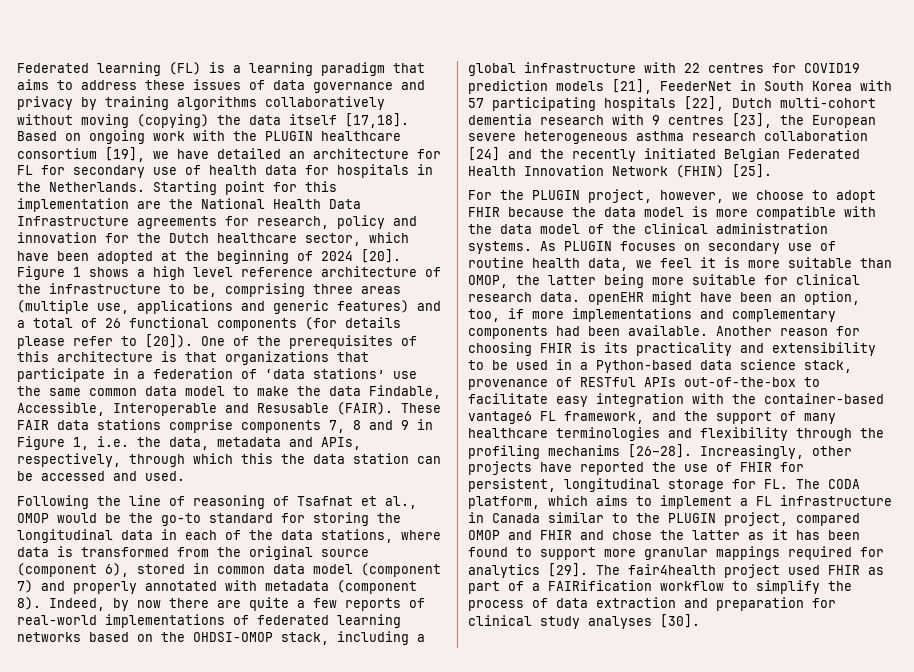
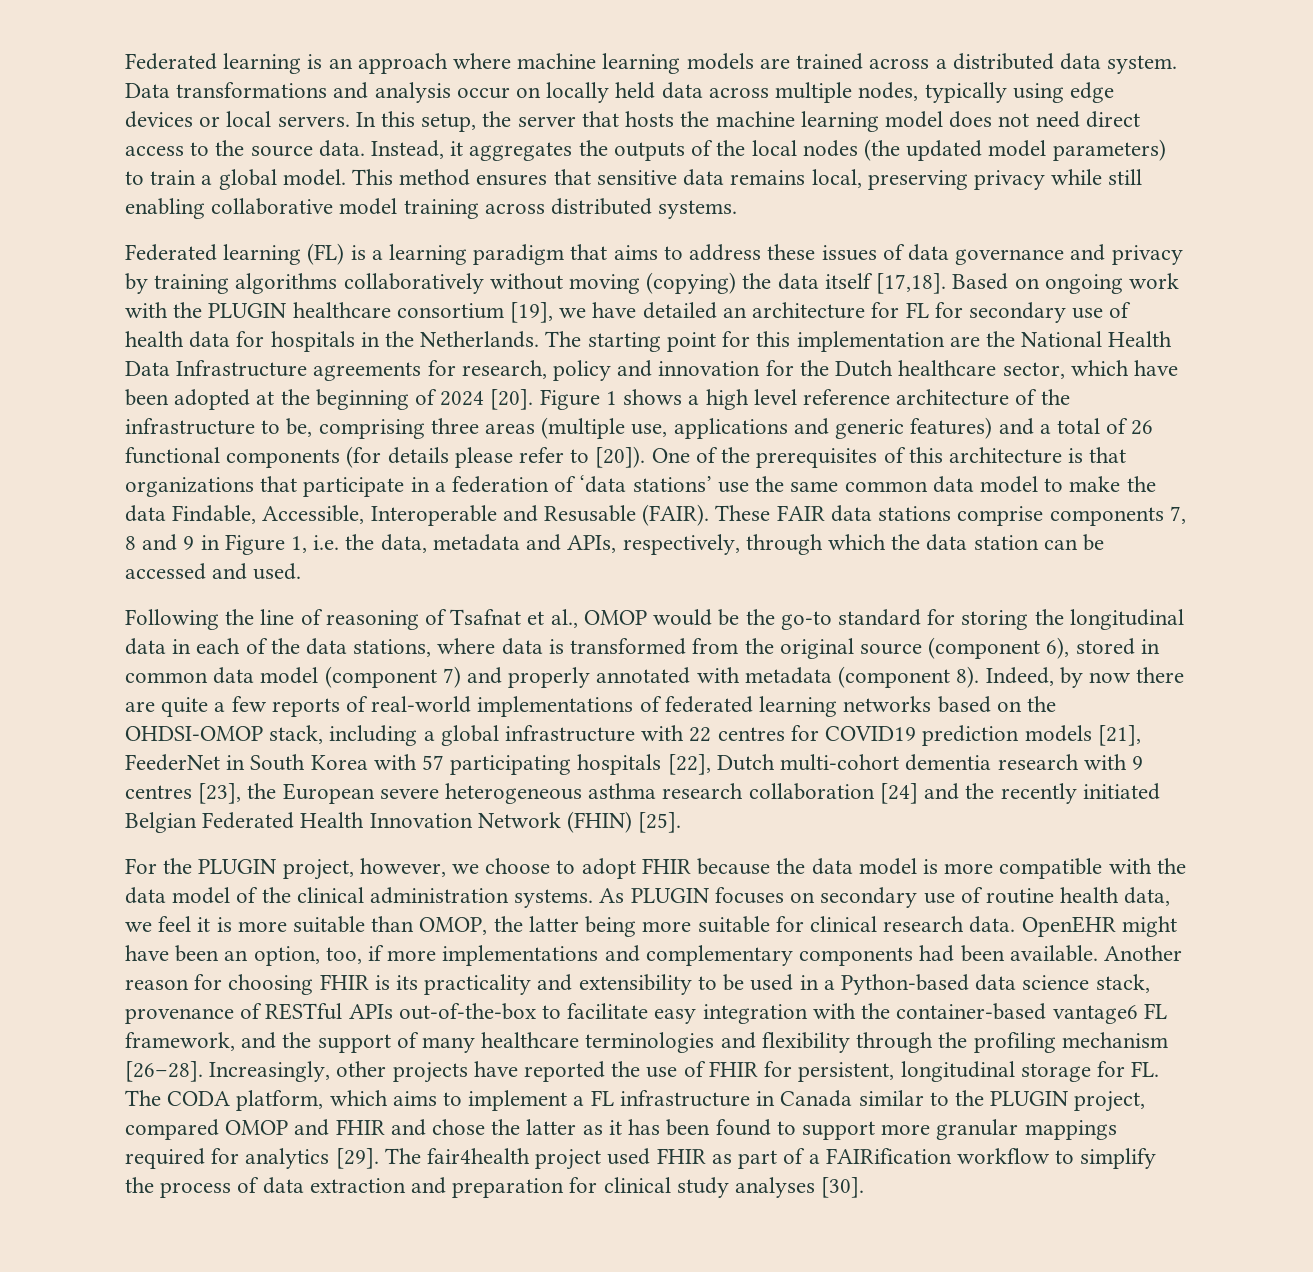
[17,62,161,76] Federated learning -> [125,53,1178,74] [125,82,1114,103] [125,111,1140,132] [125,139,1166,161] [125,169,1143,190] [125,198,738,219] [125,244,302,265] Federated learning is an approach where machine learning models are trained across a distributed data system. Data transformations and analysis occur on locally held data across multiple nodes, typically using edge devices or local servers. In this setup, the server that hosts the machine learning model does not need direct access to the source data. Instead, it aggregates the outputs of the local nodes (the updated model parameters) to train a global model. This method ensures that sensitive data remains local, preserving privacy while still enabling collaborative model training across distributed systems. // Federated learning
[153,181,217,195] Starting -> [545,331,661,352] The starting
[241,453,273,464] this -> (886, 542) none
[588,292,644,305] openEHR -> [1021,916,1116,937] OpenEHR
[548,445,620,456] mechanims -> [1061,1032,1168,1048] mechanism

